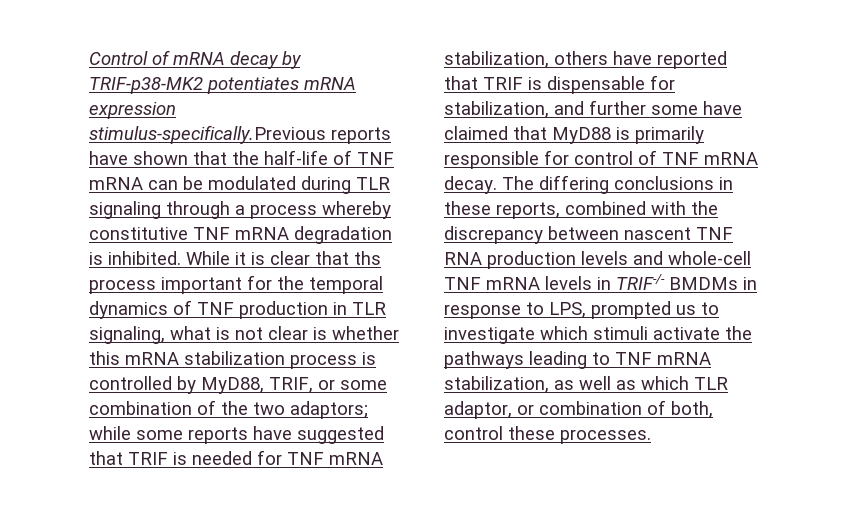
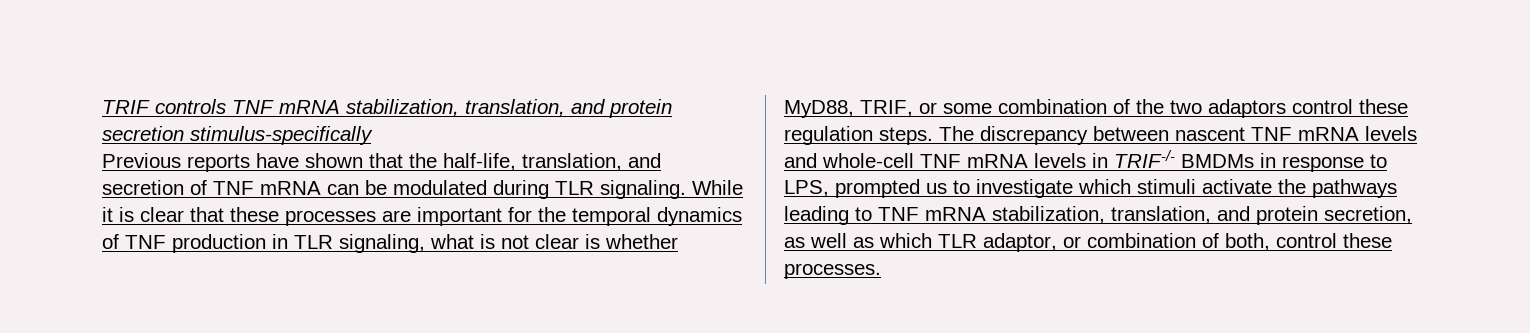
[89,50,302,69] [89,77,356,94] [89,102,176,119] [89,125,326,144] Control of mRNA decay by TRIF-p38-MK2 potentiates mRNA expression stimulus-specifically.Previous -> [102,99,672,118] [102,126,373,145] [102,153,181,168] TRIF controls TNF mRNA stabilization, translation, and protein secretion stimulus-specifically // Previous
[264,150,328,165] half-life -> [443,153,661,171] [102,180,184,195] half-life, translation, and secretion
[89,201,391,219] [89,226,392,244] [89,251,181,265] signaling through a process whereby constitutive TNF mRNA degradation is inhibited. -> [600,180,686,199] signaling.
[354,251,381,265] [89,279,156,294] ths process -> [230,207,411,226] these processes are
[89,351,376,369] [89,376,196,394] this mRNA stabilization process is controlled by -> (678, 241) none
[290,401,368,419] [89,426,384,444] [89,450,383,465] [444,51,727,69] [444,75,675,94] [444,100,742,118] [444,126,704,144] [444,150,758,169] [444,175,733,194] [444,201,718,219] adaptors; while some reports have suggested that TRIF is needed for TNF mRNA stabilization, others have reported that TRIF is dispensable for stabilization, and further some have claimed that MyD88 is primarily responsible for control of TNF mRNA decay. The differing conclusions in these reports, combined with the -> [1208,99,1408,118] [784,126,974,145] adaptors control these regulation steps. The
[444,251,576,269] RNA production -> [1298,127,1359,141] mRNA
(549, 384) none -> [1111,206,1412,225] translation, and protein secretion,

